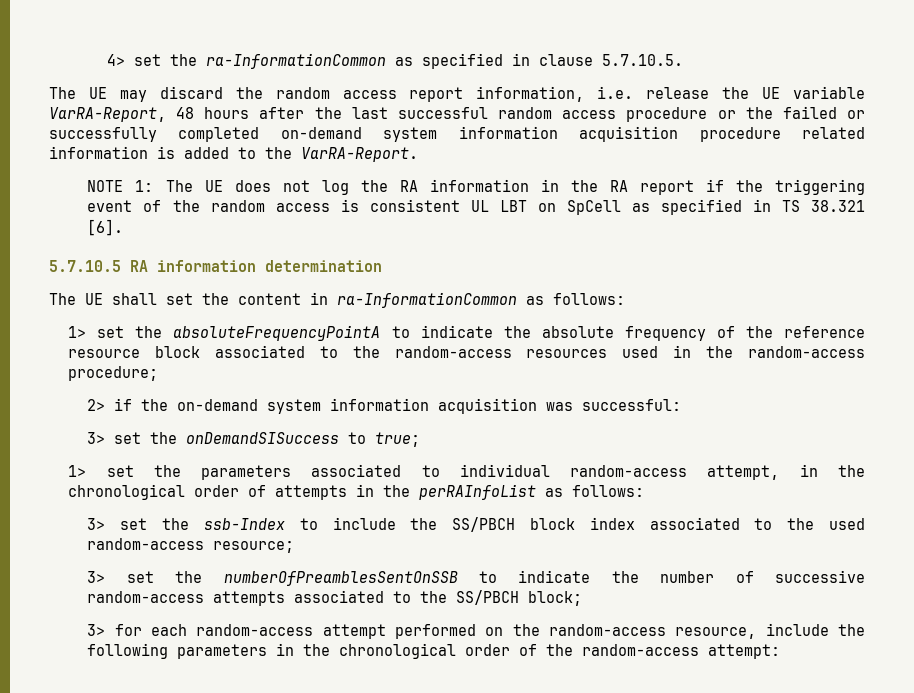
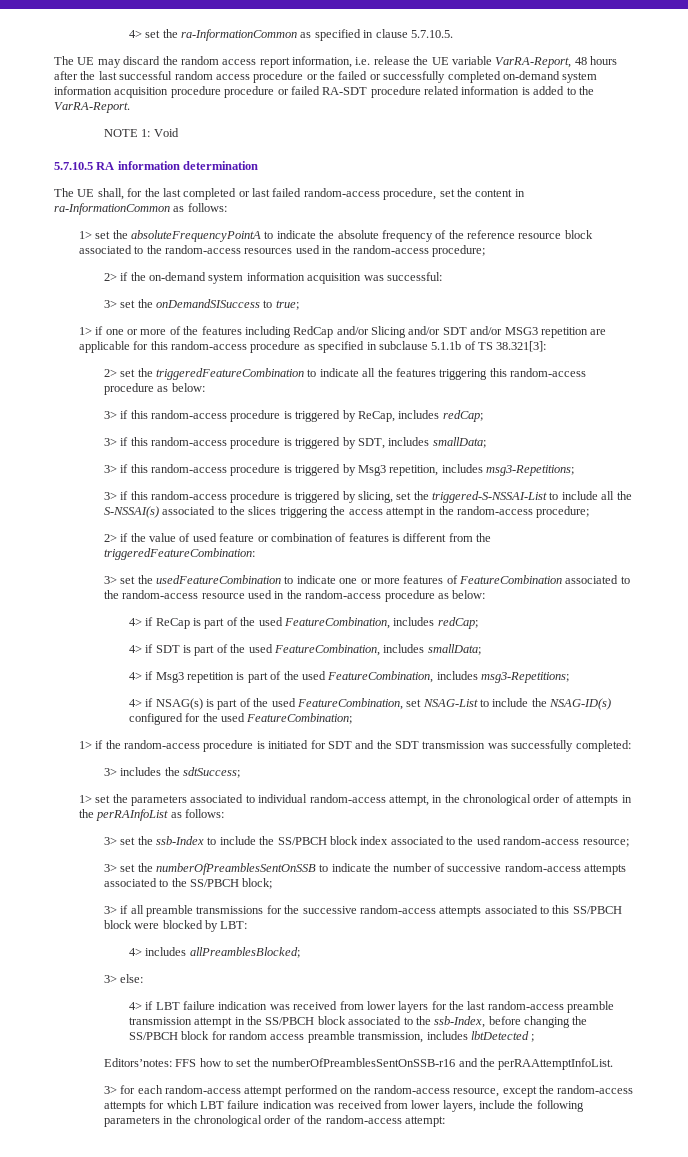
(781, 134) none -> [224,86,421,98] procedure or failed RA-SDT procedure
[165,179,866,195] [87,199,865,215] [87,219,124,236] The UE does not log the RA information in the RA report if the triggering event of the random access is consistent UL LBT on SpCell as specified in TS 38.321 [6]. -> [153,128,179,137] Void
[112,293,157,305] shall -> [97,188,437,200] shall, for the last completed or last failed random-access procedure,
(421, 439) none -> [78,326,607,338] [78,341,547,353] [103,368,587,380] [103,383,205,395] [103,410,483,422] [103,437,486,449] [103,464,575,476] [103,491,632,503] [103,506,590,518] [103,533,492,542] [103,548,255,560] [103,575,630,584] [103,590,486,602] [128,617,478,629] [128,644,481,656] [128,671,570,683] [128,698,612,710] [128,713,353,725] [78,740,631,752] [103,767,241,778] // 1> if one or more of the features including RedCap and/or Slicing and/or SDT and/or MSG3 repetition are applicable for this random-access procedure as specified in subclause 5.1.1b of TS 38.321[3]: // 2> set the triggeredFeatureCombination to indicate all the features triggering this random-access procedure as below: // 3> if this random-access procedure is triggered by ReCap, includes redCap; // 3> if this random-access procedure is triggered by SDT, includes smallData; // 3> if this random-access procedure is triggered by Msg3 repetition, includes msg3-Repetitions; // 3> if this random-access procedure is triggered by slicing, set the triggered-S-NSSAI-List to include all the S-NSSAI(s) associated to the slices triggering the access attempt in the random-access procedure; // 2> if the value of used feature or combination of features is different from the triggeredFeatureCombination: // 3> set the usedFeatureCombination to indicate one or more features of FeatureCombination associated to the random-access resource used in the random-access procedure as below: // 4> if ReCap is part of the used FeatureCombination, includes redCap; // 4> if SDT is part of the used FeatureCombination, includes smallData; // 4> if Msg3 repetition is part of the used FeatureCombination, includes msg3-Repetitions; // 4> if NSAG(s) is part of the used FeatureCombination, set NSAG-List to include the NSAG-ID(s) configured for the used FeatureCombination; // 1> if the random-access procedure is initiated for SDT and the SDT transmission was successfully completed: // 3> includes the sdtSuccess;
(583, 598) none -> [103,905,622,917] [103,920,248,932] [128,947,300,958] [103,974,144,983] [128,1001,615,1013] [128,1016,588,1028] [128,1031,535,1043] [103,1058,614,1070] // 3> if all preamble transmissions for the successive random-access attempts associated to this SS/PBCH block were blocked by LBT: // 4> includes allPreamblesBlocked; // 3> else: // 4> if LBT failure indication was received from lower layers for the last random-access preamble transmission attempt in the SS/PBCH block associated to the ssb-Index, before changing the SS/PBCH block for random access preamble transmission, includes lbtDetected ; // Editors’notes: FFS how to set the numberOfPreamblesSentOnSSB-r16 and the perRAAttemptInfoList.
(757, 633) none -> [502,1085,634,1097] [103,1100,476,1112] except the random-access attempts for which LBT failure indication was received from lower layers,

